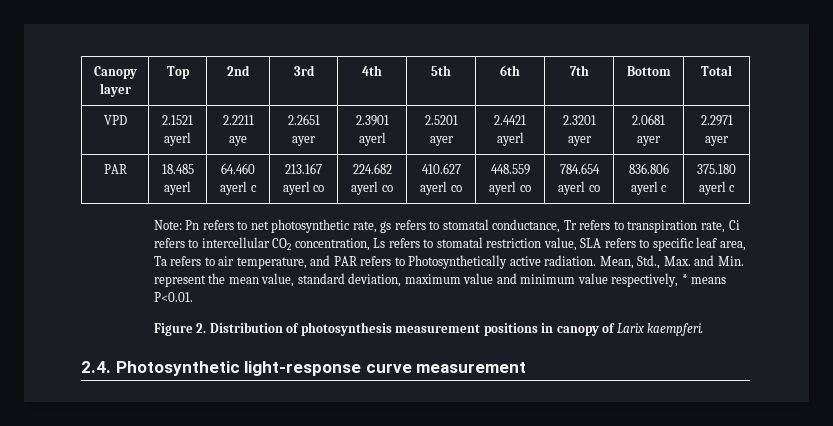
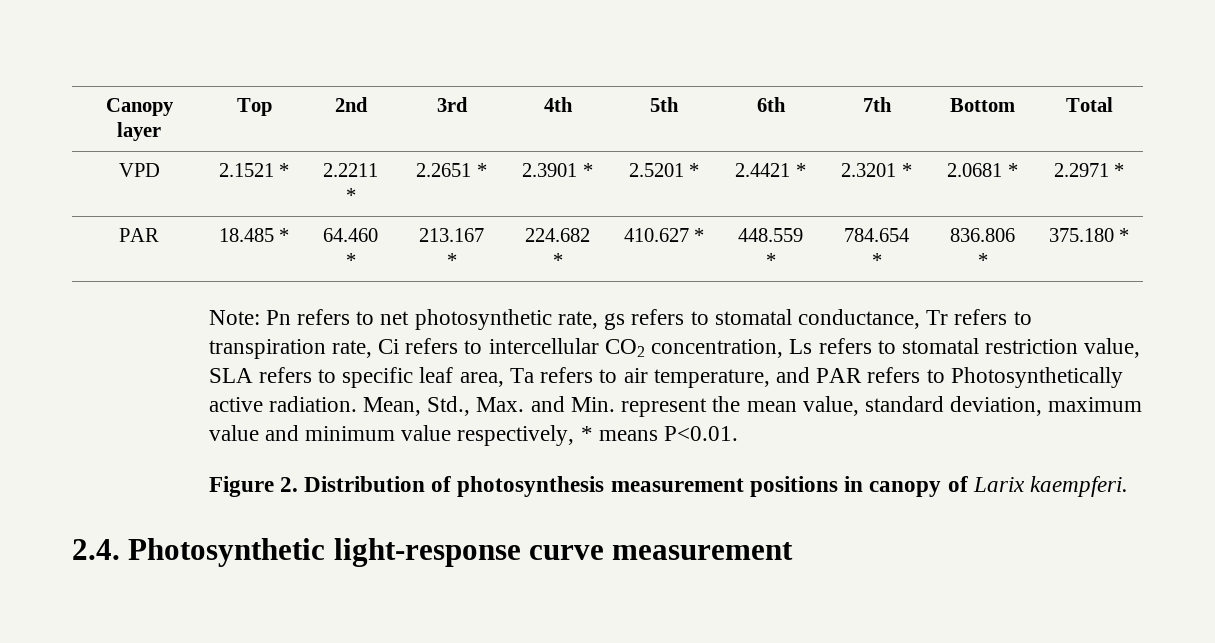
[164,132,191,146] ayerl -> [279,163,290,177] *
[229,136,247,146] aye -> [345,188,356,202] *
[292,136,316,146] ayer -> [476,163,487,177] *
[358,132,386,146] ayerl -> [582,163,593,177] *
[429,136,454,146] ayer -> [689,163,700,177] *
[496,132,524,146] ayerl -> [795,163,806,177] *
[567,136,592,146] ayer -> [901,163,912,177] *
[637,136,661,146] ayer -> [1007,163,1018,177] *
[705,136,729,146] ayer -> [1114,163,1125,177] *
[164,181,191,195] ayerl -> [279,228,290,242] *
[220,181,257,195] ayerl c -> [345,253,356,267] *
[282,181,325,195] ayerl co -> [446,253,457,267] *
[351,181,393,195] ayerl co -> [552,253,563,267] *
[420,181,462,195] ayerl co -> [694,228,705,242] *
[489,181,531,195] ayerl co -> [765,253,776,267] *
[558,181,600,195] ayerl co -> [871,253,882,267] *
[630,181,668,195] ayerl c -> [977,253,988,267] *
[698,181,736,195] ayerl c -> [1119,228,1130,242] *

